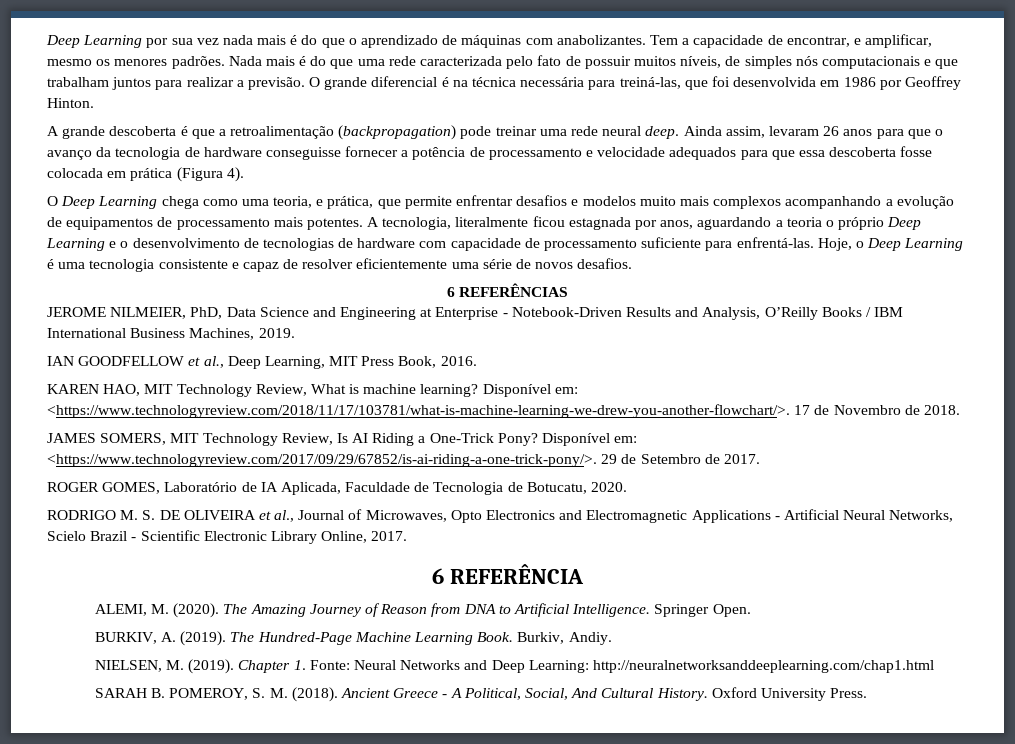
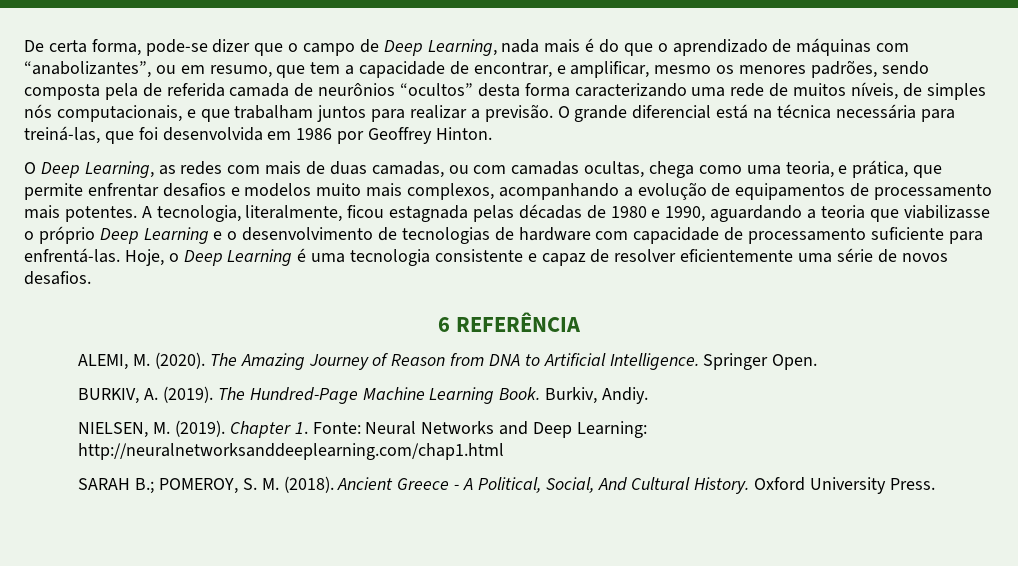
[46,35,219,48] Deep Learning por sua vez -> [24,39,497,56] De certa forma, pode-se dizer que o campo de Deep Learning,
[556,35,678,45] anabolizantes. Tem -> [24,61,341,78] “anabolizantes”, ou em resumo, que tem
[171,55,631,69] padrões. Nada mais é do que uma rede caracterizada pelo fato de possuir -> [810,60,929,78] [24,83,789,100] padrões, sendo composta pela de referida camada de neurônios “ocultos” desta forma caracterizando uma rede de
[821,56,920,69] computacionais -> [56,105,182,122] computacionais,
[441,77,449,87] é -> [716,104,749,119] está
[47,125,943,140] [47,146,933,160] [47,167,244,182] [47,196,158,209] A grande descoberta é que a retroalimentação (backpropagation) pode treinar uma rede neural deep. Ainda assim, levaram 26 anos para que o avanço da tecnologia de hardware conseguisse fornecer a potência de processamento e velocidade adequados para que essa descoberta fosse colocada em prática (Figura 4). // O Deep Learning -> [24,161,645,178] O Deep Learning, as redes com mais de duas camadas, ou com camadas ocultas,
[713,196,782,209] complexos -> [407,183,495,200] complexos,
[455,217,529,227] literalmente -> [245,205,343,222] literalmente,
[635,220,694,230] por anos, -> [473,204,706,222] pelas décadas de 1980 e 1990,
(822, 222) none -> [869,205,990,222] que viabilizasse
[446,283,569,297] [47,307,904,320] [47,328,295,340] [47,356,477,369] [47,384,578,397] [47,404,960,418] [47,433,638,446] [47,454,760,467] [47,482,628,495] [47,509,954,523] [47,530,408,544] // 6 REFERÊNCIAS // JEROME NILMEIER, PhD, Data Science and Engineering at Enterprise - Notebook-Driven Results and Analysis, O’Reilly Books / IBM International Business Machines, 2019. // IAN GOODFELLOW et al., Deep Learning, MIT Press Book, 2016. // KAREN HAO, MIT Technology Review, What is machine learning? Disponível em: <https://www.technologyreview.com/2018/11/17/103781/what-is-machine-learning-we-drew-you-another-flowchart/>. 17 de Novembro de 2018. // JAMES SOMERS, MIT Technology Review, Is AI Riding a One-Trick Pony? Disponível em: <https://www.technologyreview.com/2017/09/29/67852/is-ai-riding-a-one-trick-pony/>. 29 de Setembro de 2017. // ROGER GOMES, Laboratório de IA Aplicada, Faculdade de Tecnologia de Botucatu, 2020. // RODRIGO M. S. DE OLIVEIRA et al., Journal of Microwaves, Opto Electronics and Electromagnetic Applications - Artificial Neural Networks, Scielo Brazil - Scientific Electronic Library Online, 2017. -> (91, 278) none
[151,688,166,698] B. -> [135,478,155,494] B.;

